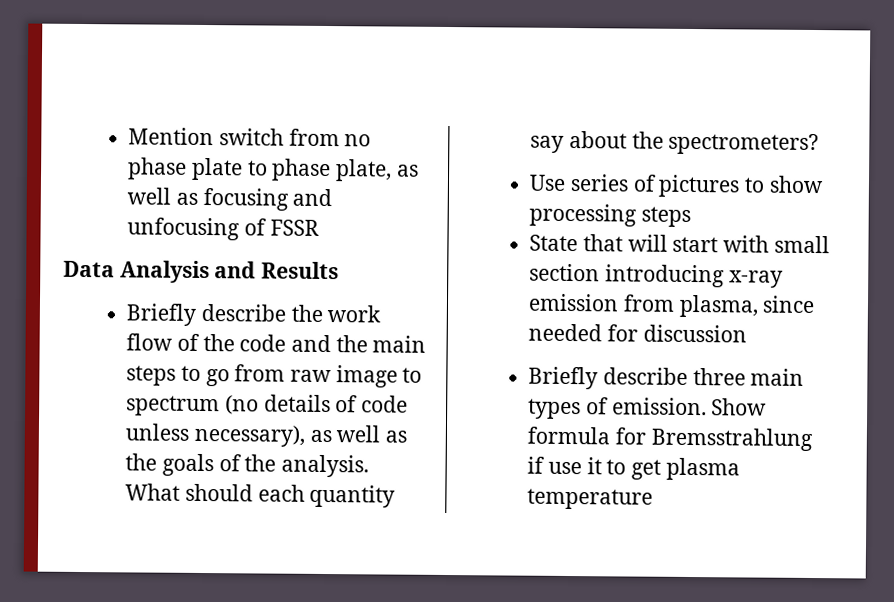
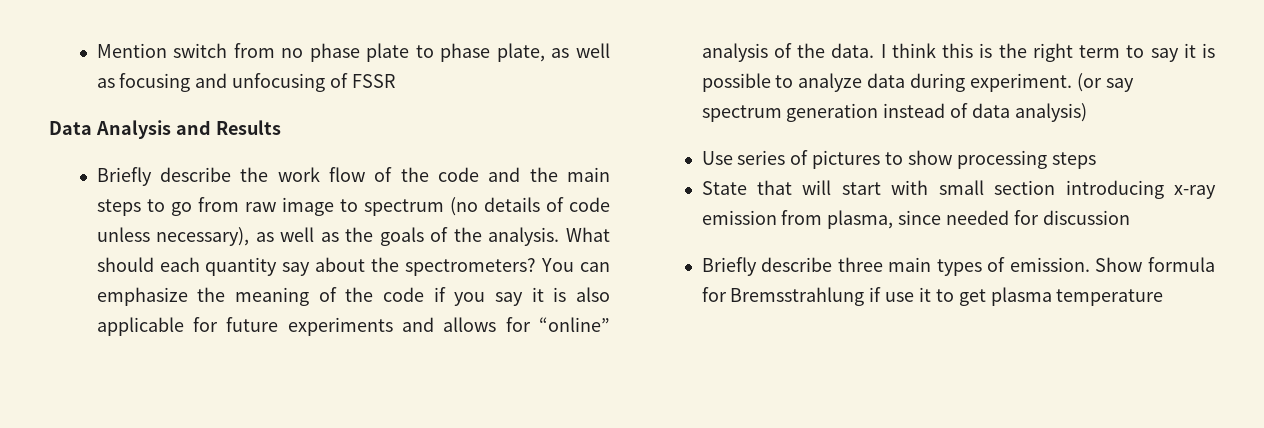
(820, 144) none -> [541,258,611,272] [96,287,611,306] [96,317,610,336] [701,43,1215,62] [701,73,1134,92] [701,103,1087,122] You can emphasize the meaning of the code if you say it is also applicable for future experiments and allows for “online” analysis of the data. I think this is the right term to say it is possible to analyze data during experiment. (or say spectrum generation instead of data analysis)

